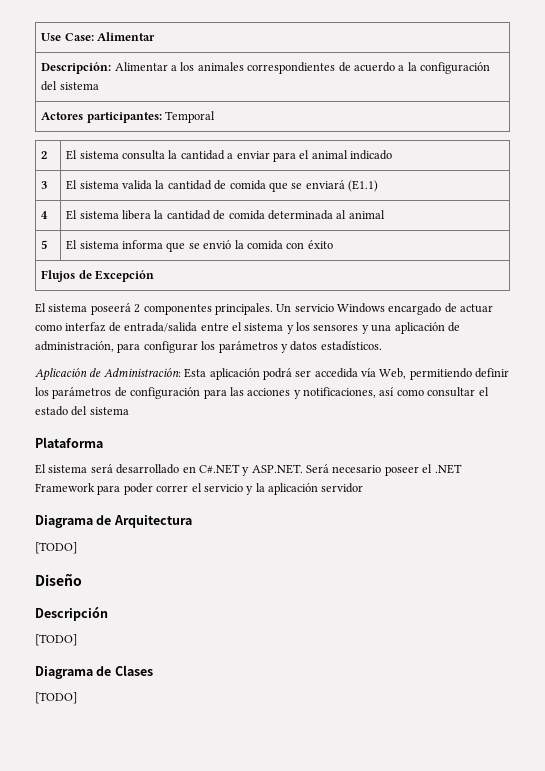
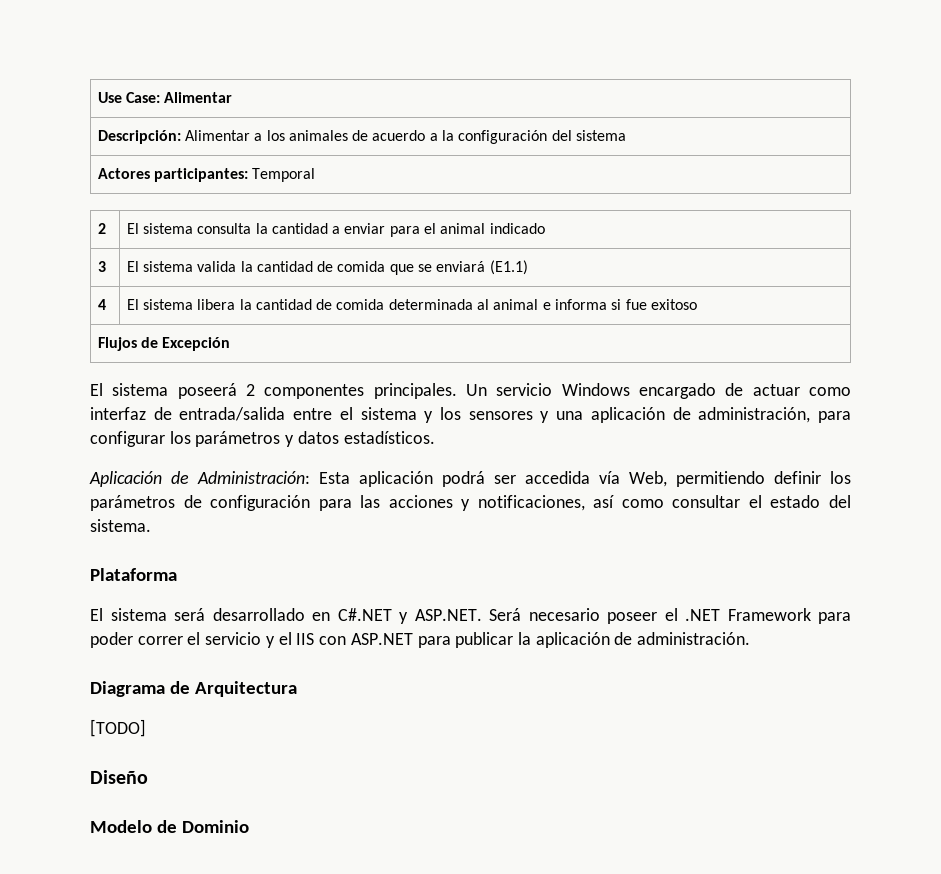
[247,62,336,74] correspondientes -> (348, 135) none
[41,240,48,249] [66,240,333,252] // 5 | El sistema informa que se envió la comida con éxito -> [542,299,698,310] e informa si fue exitoso
[89,407,129,415] sistema -> [90,519,151,532] sistema.
[255,483,364,495] la aplicación servidor -> [278,632,751,648] el IIS con ASP.NET para publicar la aplicación de administración.
[35,606,108,621] [35,634,77,646] [35,665,153,679] [35,692,77,704] Descripción // [TODO] // Diagrama de Clases // [TODO] -> [90,820,249,833] Modelo de Dominio

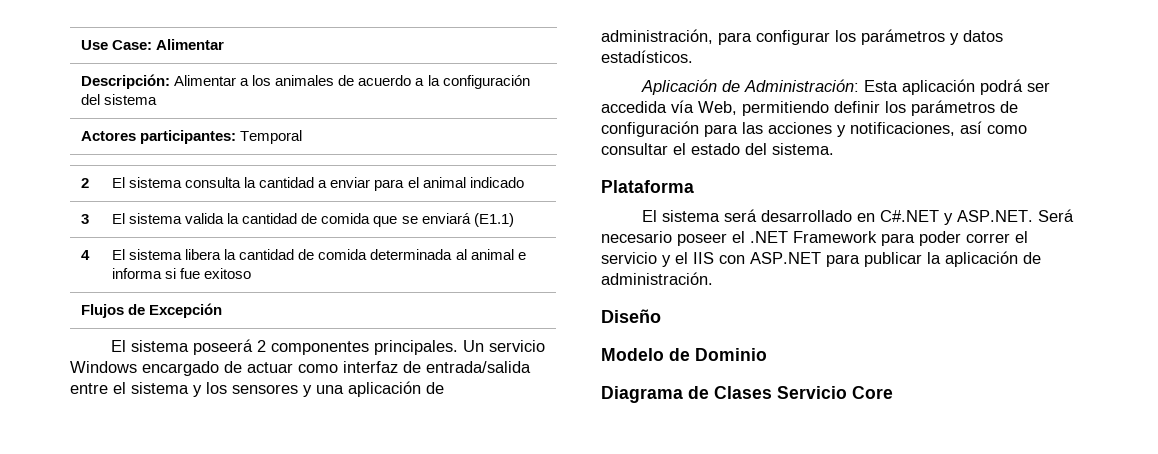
[90,681,297,697] [90,719,146,737] // Diagrama de Arquitectura // [TODO] -> (713, 278) none
(249, 826) none -> [601,386,893,403] // Diagrama de Clases Servicio Core

